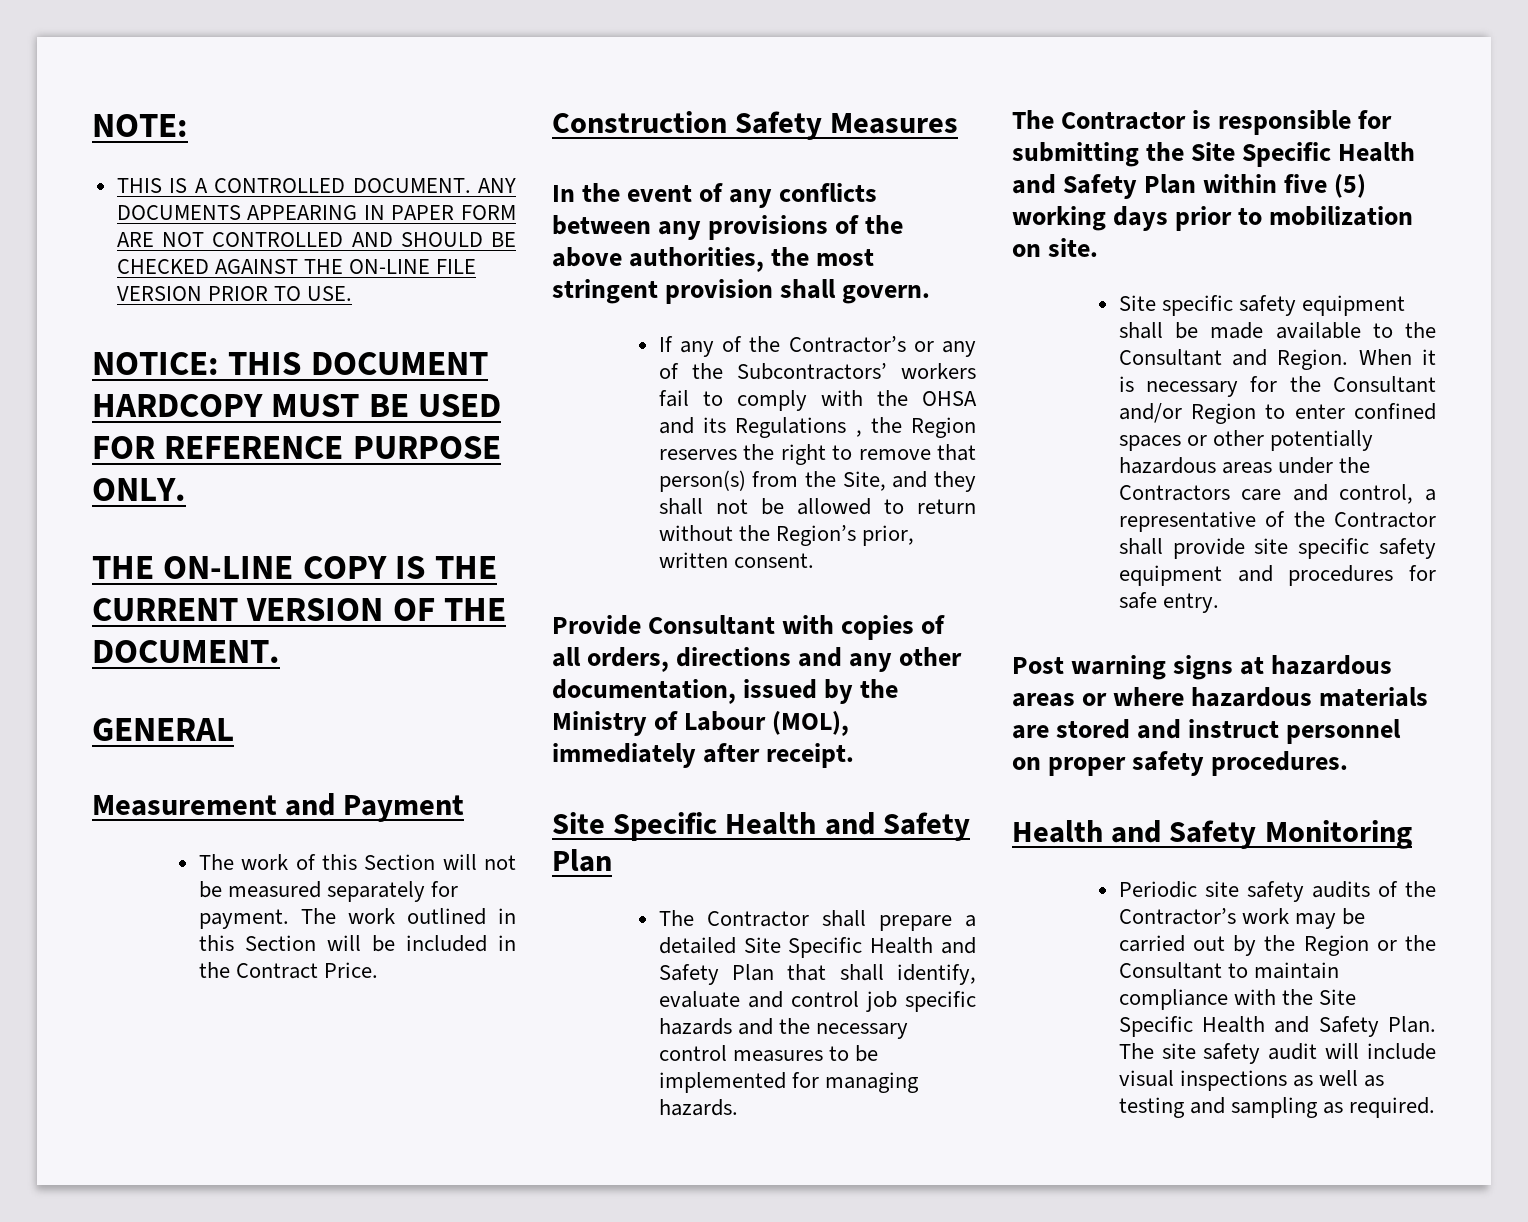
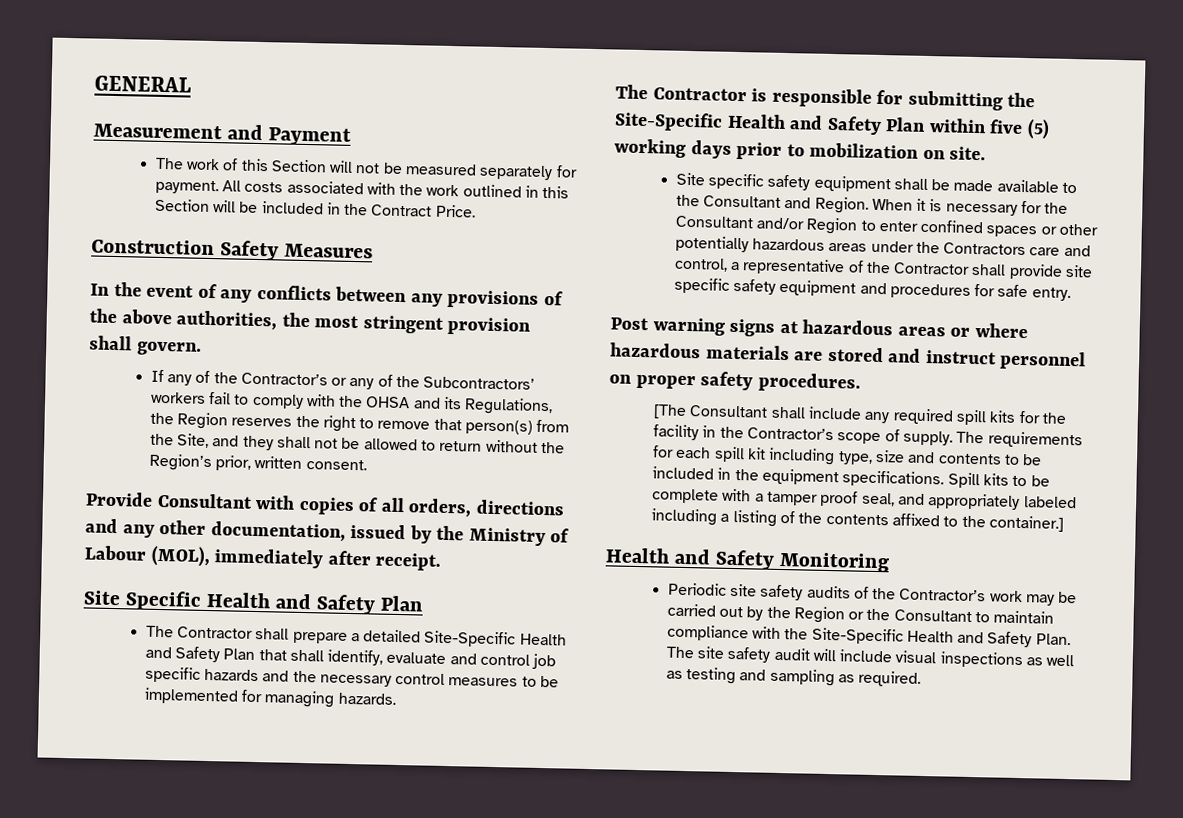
[92,114,188,137] [116,178,516,193] [116,205,516,220] [116,232,516,247] [116,259,477,274] [116,286,352,301] [92,352,488,375] [92,394,502,417] [92,436,501,459] [92,478,186,501] [92,556,497,579] [92,598,507,621] [92,640,280,663] NOTE: // THIS IS A CONTROLLED DOCUMENT. ANY DOCUMENTS APPEARING IN PAPER FORM ARE NOT CONTROLLED AND SHOULD BE CHECKED AGAINST THE ON-LINE FILE VERSION PRIOR TO USE. // NOTICE: THIS DOCUMENT HARDCOPY MUST BE USED FOR REFERENCE PURPOSE ONLY. // THE ON-LINE COPY IS THE CURRENT VERSION OF THE DOCUMENT. // -> (94, 84) none
[300,908,336,924] The -> [221,180,424,196] All costs associated with the
[735,417,862,438] Regulations , -> [464,397,554,416] Regulations,
[743,937,863,958] Site Specific -> [424,630,517,648] Site-Specific
[1191,142,1332,167] Site Specific -> [614,111,723,132] Site-Specific
(1349, 763) none -> [652,404,1067,426] [652,424,1083,449] [652,445,1043,466] [651,466,1050,489] [651,488,1077,510] [650,508,1064,532] // [The Consultant shall include any required spill kits for the facility in the Contractor’s scope of supply. The requirements for each spill kit including type, size and contents to be included in the equipment specifications. Spill kits to be complete with a tamper proof seal, and appropriately labeled including a listing of the contents affixed to the container.]
[1319,989,1357,1005] [1118,1016,1193,1037] Site Specific -> [811,627,904,645] Site-Specific

